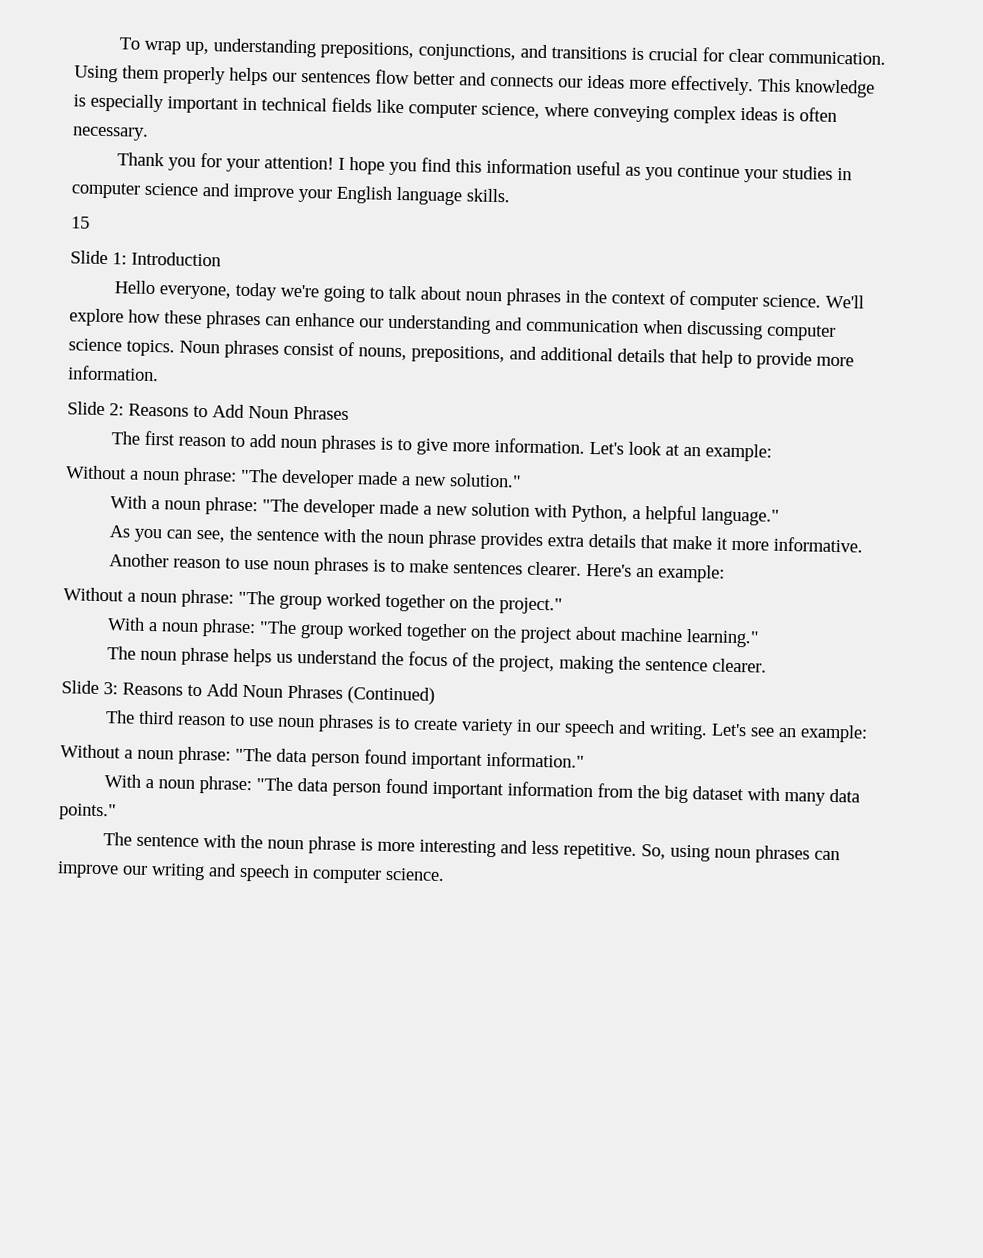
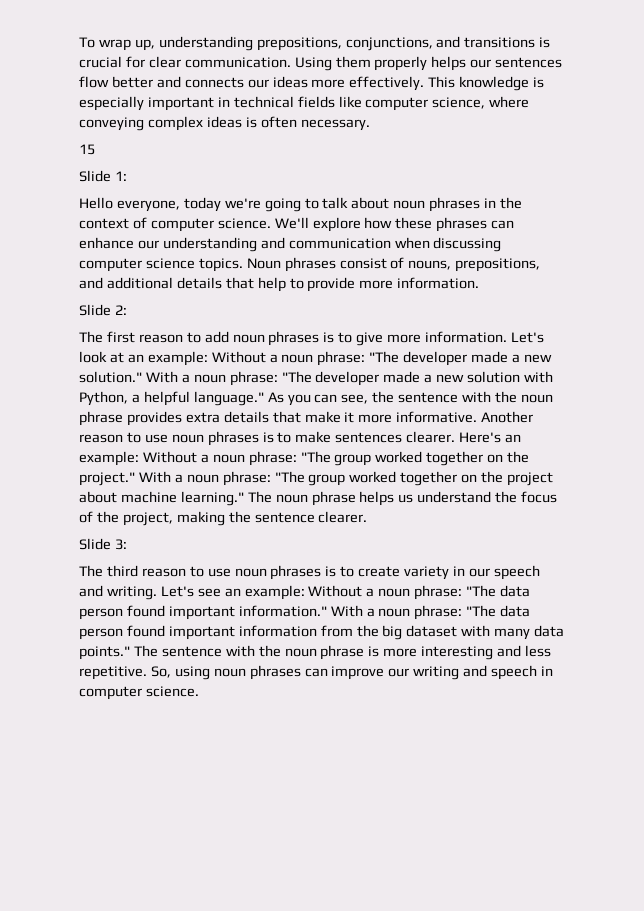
[116,152,852,183] [71,182,510,206] // Thank you for your attention! I hope you find this information useful as you continue your studies in computer science and improve your English language skills. -> (370, 125) none
[131,251,221,267] Introduction -> (127, 176) none
[128,403,349,421] Reasons to Add Noun Phrases -> (127, 310) none
(772, 452) // -> (208, 358) none
(522, 480) // -> (142, 377) none
(780, 516) // -> (264, 398) none
(863, 544) // -> (478, 417) none
(725, 573) // -> (139, 458) none
(563, 606) // -> (135, 479) none
(760, 638) // -> (244, 498) none
[122,682,435,705] Reasons to Add Noun Phrases (Continued) -> (127, 544) none
(868, 733) // -> (305, 592) none
(585, 759) // -> (327, 611) none
(117, 812) // -> (130, 653) none

